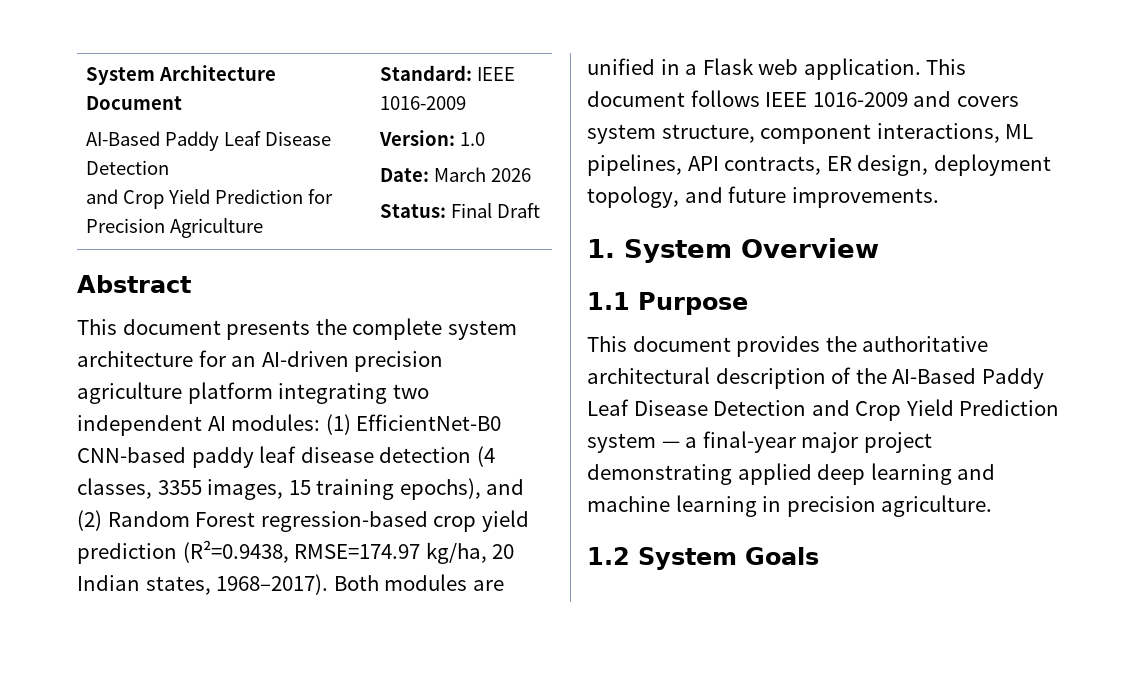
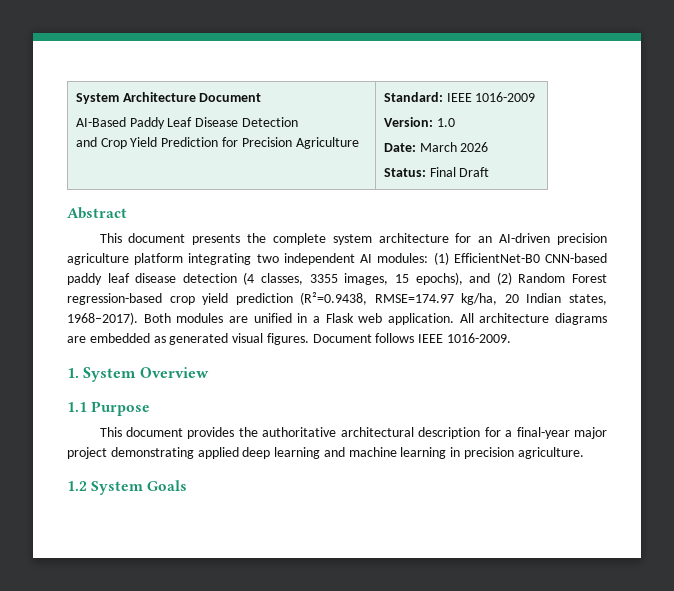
[316,479,395,500] training -> (409, 278) none
[926,59,967,75] [587,90,1019,107] [587,123,1034,144] [587,154,1051,176] [587,186,939,208] This document follows IEEE 1016-2009 and covers system structure, component interactions, ML pipelines, API contracts, ER design, deployment topology, and future improvements. -> [459,313,607,325] [67,333,512,345] All architecture diagrams are embedded as generated visual figures. Document follows IEEE 1016-2009.
[831,367,1044,389] [587,399,1060,421] [587,433,680,453] of the AI-Based Paddy Leaf Disease Detection and Crop Yield Prediction system — -> [484,427,501,437] for

